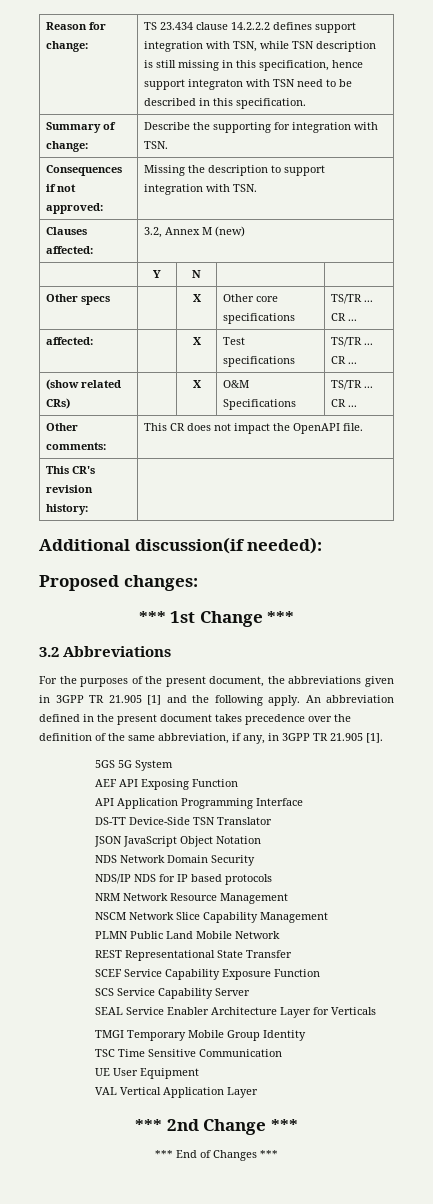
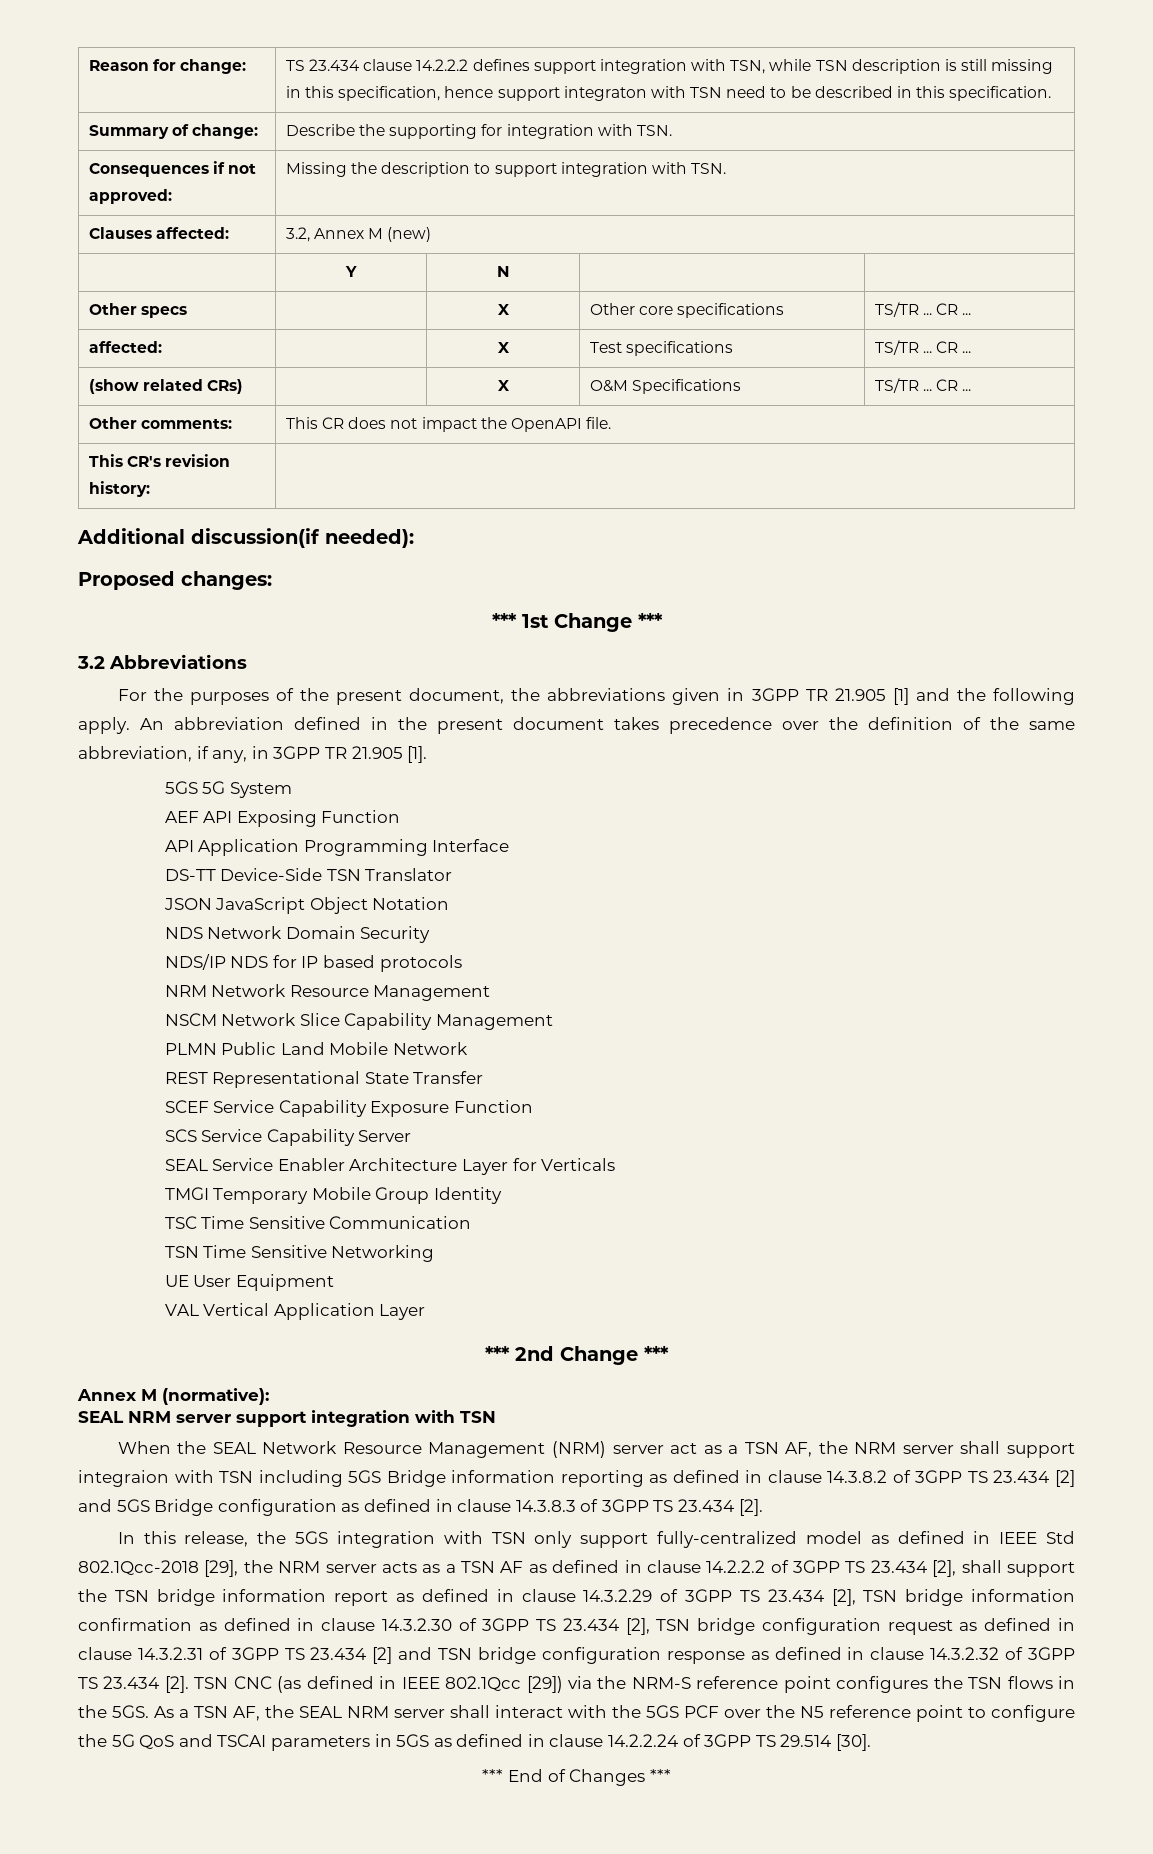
(282, 1053) none -> [164,1245,435,1262] // TSN Time Sensitive Networking
(298, 1125) none -> [77,1388,269,1405] [78,1410,496,1427] [117,1441,1076,1458] [78,1470,1075,1487] [78,1499,763,1516] [117,1531,1075,1548] [78,1560,1075,1577] [78,1589,1076,1606] [78,1618,1075,1635] [78,1647,1076,1664] [78,1676,1076,1693] [78,1705,1075,1722] [78,1734,872,1751] // Annex M (normative): // SEAL NRM server support integration with TSN // When the SEAL Network Resource Management (NRM) server act as a TSN AF, the NRM server shall support integraion with TSN including 5GS Bridge information reporting as defined in clause 14.3.8.2 of 3GPP TS 23.434 [2] and 5GS Bridge configuration as defined in clause 14.3.8.3 of 3GPP TS 23.434 [2]. // In this release, the 5GS integration with TSN only support fully-centralized model as defined in IEEE Std 802.1Qcc-2018 [29], the NRM server acts as a TSN AF as defined in clause 14.2.2.2 of 3GPP TS 23.434 [2], shall support the TSN bridge information report as defined in clause 14.3.2.29 of 3GPP TS 23.434 [2], TSN bridge information confirmation as defined in clause 14.3.2.30 of 3GPP TS 23.434 [2], TSN bridge configuration request as defined in clause 14.3.2.31 of 3GPP TS 23.434 [2] and TSN bridge configuration response as defined in clause 14.3.2.32 of 3GPP TS 23.434 [2]. TSN CNC (as defined in IEEE 802.1Qcc [29]) via the NRM-S reference point configures the TSN flows in the 5GS. As a TSN AF, the SEAL NRM server shall interact with the 5GS PCF over the N5 reference point to configure the 5G QoS and TSCAI parameters in 5GS as defined in clause 14.2.2.24 of 3GPP TS 29.514 [30].

